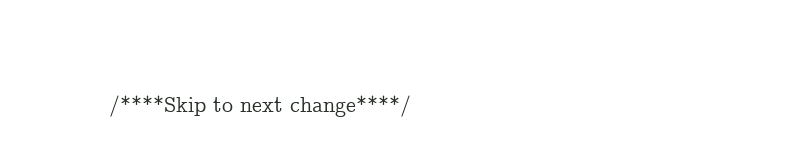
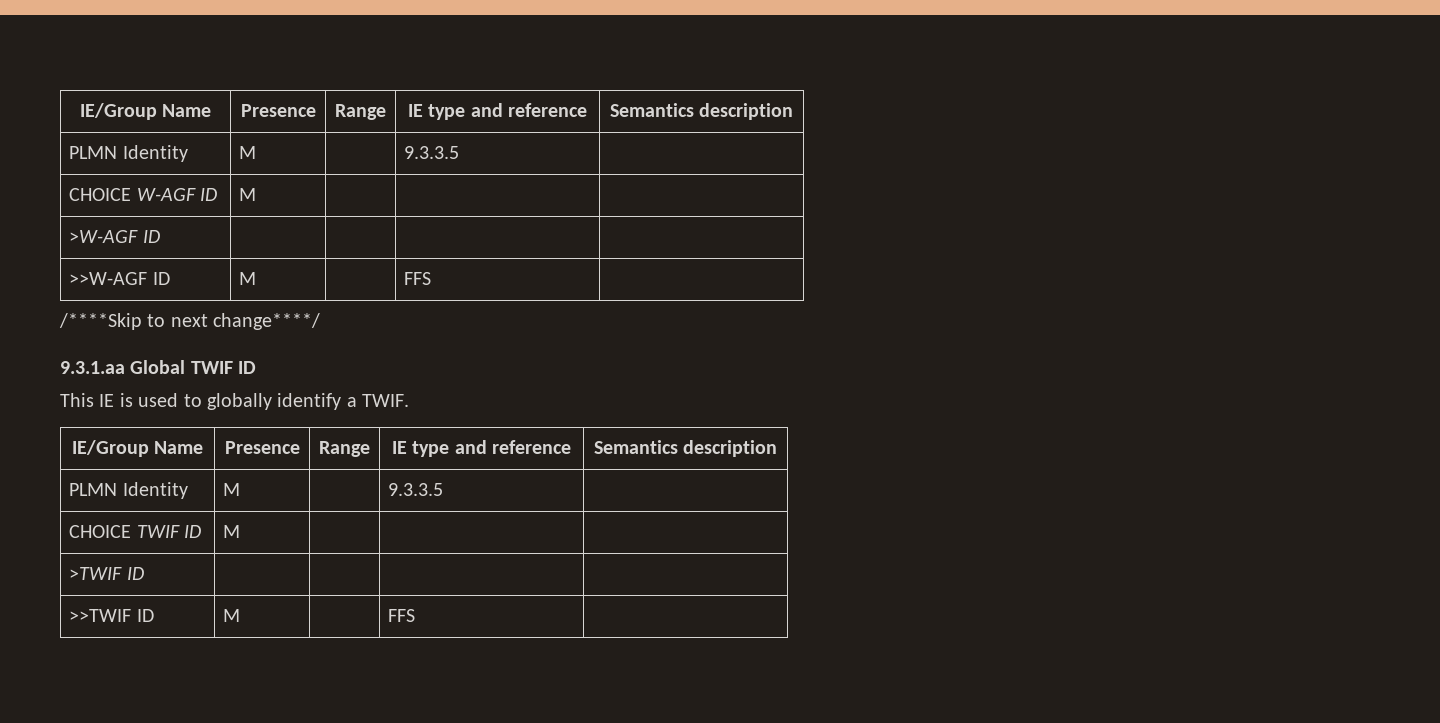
[109,95,411,117] /****Skip to next change****/ -> [79,103,212,120] [240,104,316,117] [335,104,386,120] [407,103,588,120] [609,103,794,120] [69,145,188,162] [239,146,257,159] [404,146,460,159] [69,188,218,201] [239,188,257,201] [69,230,160,243] [69,272,170,285] [239,272,257,285] [404,272,432,285] [59,313,321,330] [60,360,257,374] [60,393,410,410] [71,440,204,457] [224,441,300,454] [319,441,370,457] [391,440,572,457] [593,440,778,457] [69,482,188,499] [223,483,241,496] [388,483,444,496] [69,525,202,538] [223,525,241,538] [69,567,144,580] [69,609,154,622] [223,609,241,622] [388,609,416,622] IE/Group Name | Presence | Range | IE type and reference | Semantics description // PLMN Identity | M | | 9.3.3.5 | // CHOICE W-AGF ID | M | | | // >W-AGF ID | | | | // >>W-AGF ID | M | | FFS | // /****Skip to next change****/ // 9.3.1.aa Global TWIF ID // This IE is used to globally identify a TWIF. // IE/Group Name | Presence | Range | IE type and reference | Semantics description // PLMN Identity | M | | 9.3.3.5 | // CHOICE TWIF ID | M | | | // >TWIF ID | | | | // >>TWIF ID | M | | FFS |

